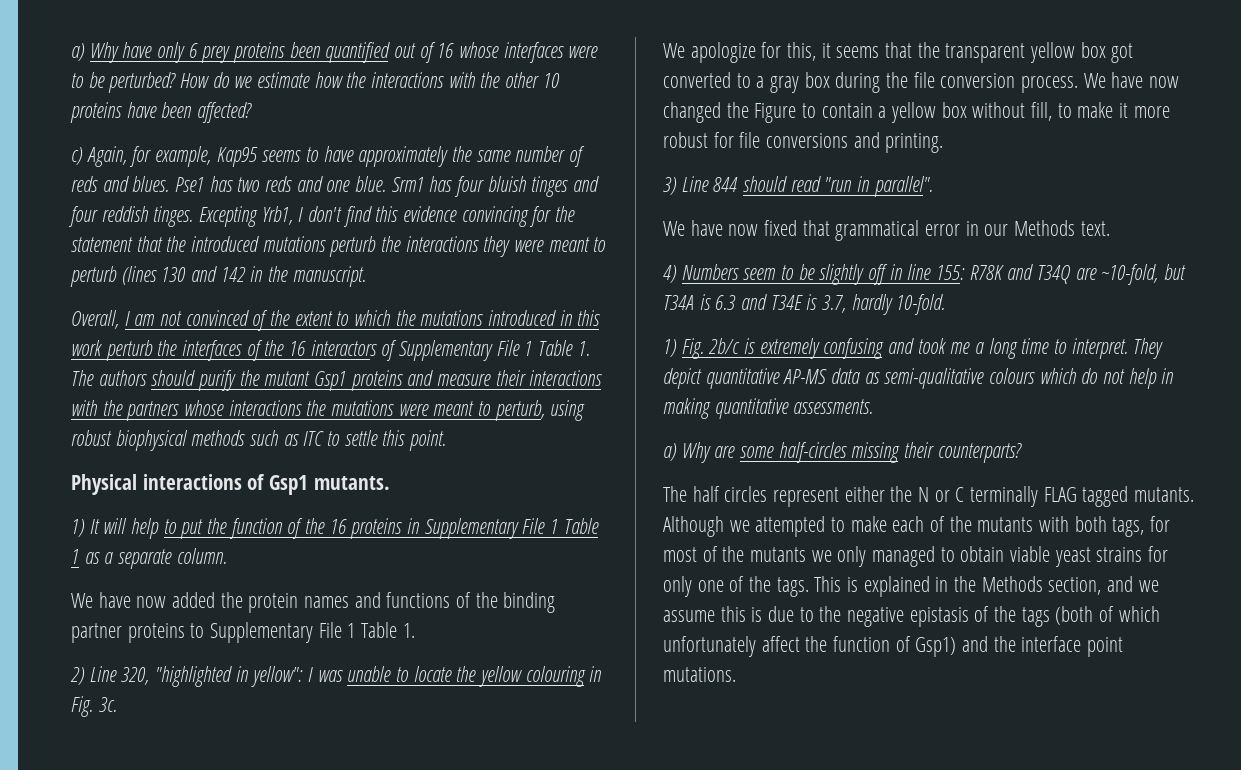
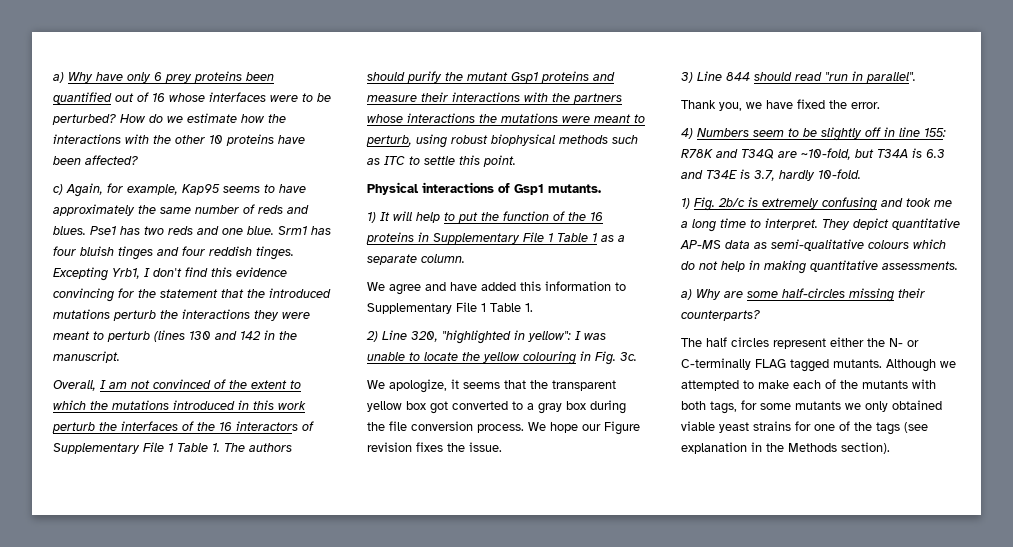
[98,592,556,613] [71,623,185,643] have now added the protein names and functions of the binding partner proteins -> [389,281,611,295] agree and have added this information
[690,42,817,63] apologize for this, -> [389,379,447,393] apologize,
[1111,72,1180,88] [663,102,1170,123] [663,132,944,153] have now changed the Figure to contain a yellow box without fill, to make it more robust for file conversions and printing. -> [550,421,640,435] [367,442,502,452] hope our Figure revision fixes the issue.
[663,220,1110,241] We have now fixed that grammatical error in our Methods text. -> [681,99,880,111] Thank you, we have fixed the error.
[918,486,1039,507] N or C terminally -> [889,338,919,347] [681,358,751,370] N- or C-terminally
[663,546,1005,567] most of the mutants we only managed to obtain -> [760,400,942,412] some mutants we only obtained
[663,576,692,597] only -> (811, 426) none
[776,576,1159,597] [663,606,1160,627] [663,636,1124,657] [663,667,736,682] tags. This is explained in the Methods section, and we assume this is due to the negative epistasis of the tags (both of which unfortunately affect the function of Gsp1) and the interface point mutations. -> [876,422,928,435] [681,442,890,454] tags (see explanation in the Methods section).

